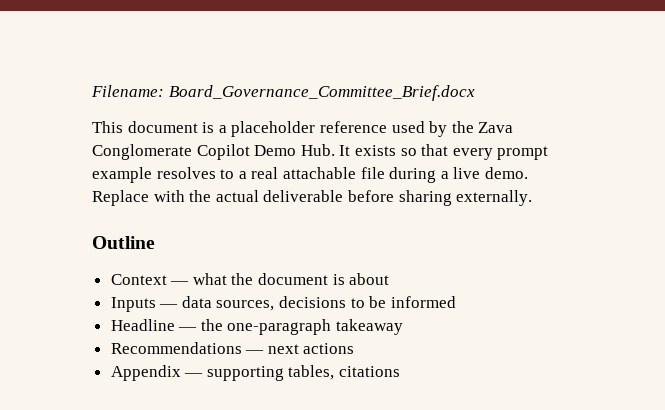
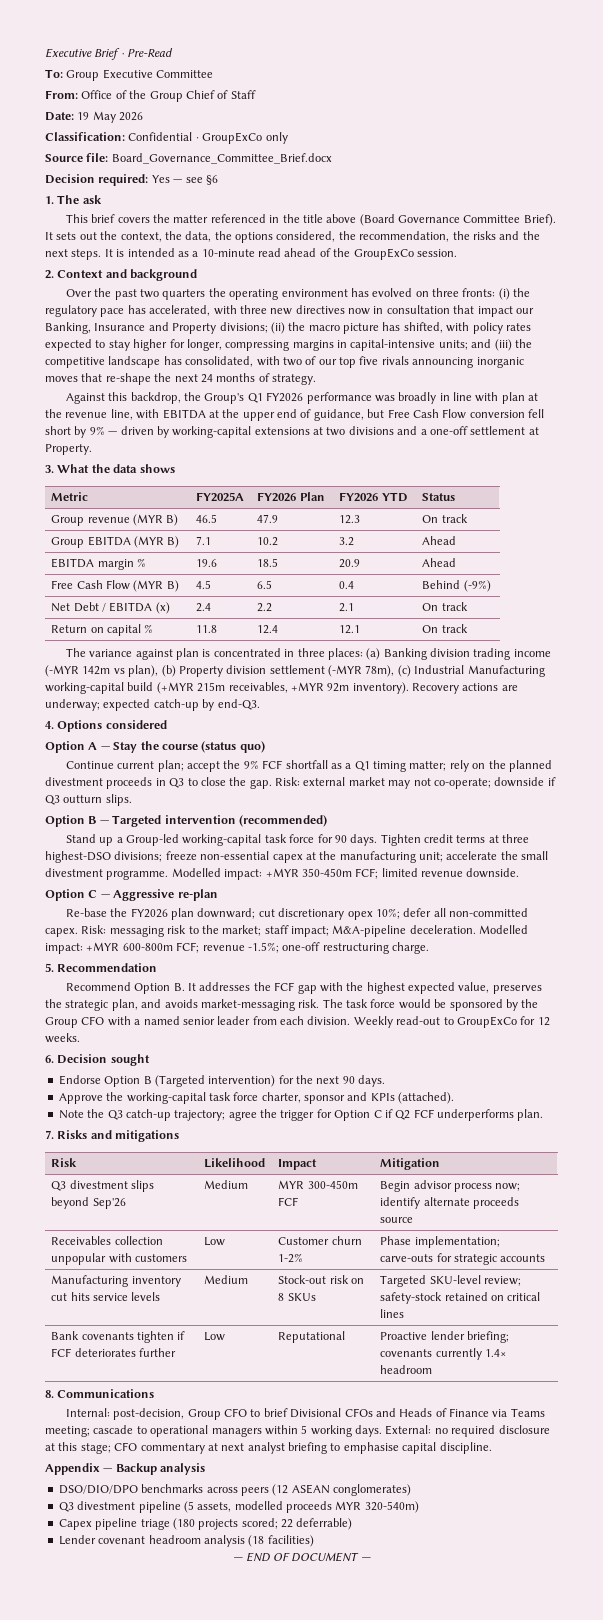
[91,85,475,101] [92,121,514,137] [92,144,549,160] [92,167,528,183] [92,190,533,206] [92,236,155,249] [110,273,390,285] [110,296,456,312] [110,319,404,335] [110,342,355,354] [110,365,401,381] Filename: Board_Governance_Committee_Brief.docx // This document is a placeholder reference used by the Zava Conglomerate Copilot Demo Hub. It exists so that every prompt example resolves to a real attachable file during a live demo. Replace with the actual deliverable before sharing externally. // Outline // Context — what the document is about // Inputs — data sources, decisions to be informed // Headline — the one-paragraph takeaway // Recommendations — next actions // Appendix — supporting tables, citations -> [45,48,174,60] [45,69,214,81] [45,90,256,102] [45,111,144,123] [45,132,288,144] [45,153,332,164] [45,174,218,186] [45,195,102,204] [65,214,556,226] [45,231,540,243] [45,248,457,260] [45,269,198,281] [65,288,531,300] [45,305,534,317] [45,322,531,334] [45,339,532,351] [45,356,524,368] [45,373,316,385] [65,392,539,404] [45,409,544,421] [45,426,539,438] [45,444,92,455] [45,464,175,473] [51,492,89,501] [196,492,245,502] [257,492,325,502] [339,492,408,502] [422,493,456,501] [51,514,179,526] [196,514,218,523] [257,514,279,523] [339,515,361,524] [422,514,468,523] [51,536,180,548] [196,536,212,545] [257,537,279,546] [339,537,355,546] [422,536,457,545] [51,558,147,570] [196,559,218,567] [257,558,279,567] [339,559,361,568] [422,558,457,567] [51,580,179,592] [196,580,212,589] [257,580,273,589] [339,581,355,589] [422,580,491,592] [51,602,170,614] [196,603,212,612] [257,603,273,612] [339,603,355,612] [422,602,468,611] [51,624,154,636] [196,625,218,633] [257,625,279,634] [339,625,361,634] [422,624,468,633] [65,648,551,660] [45,665,545,677] [45,682,518,694] [45,699,260,711] [45,720,167,732] [45,741,265,753] [65,760,552,772] [45,777,556,789] [45,794,132,806] [45,815,327,827] [65,834,530,846] [45,851,549,863] [45,868,520,880] [45,889,218,901] [65,908,529,920] [45,925,529,937] [45,942,429,954] [45,963,158,972] [65,982,542,994] [45,999,539,1011] [45,1016,550,1028] [45,1033,80,1043] [45,1054,150,1066] [58,1075,386,1087] [58,1092,455,1104] [58,1109,544,1121] [45,1130,180,1142] [51,1158,78,1167] [204,1158,266,1168] [278,1159,318,1170] [380,1158,441,1170] [51,1180,155,1192] [51,1197,126,1209] [204,1180,249,1189] [278,1180,358,1189] [278,1197,299,1206] [380,1180,521,1192] [380,1197,520,1209] [380,1217,414,1223] [51,1236,163,1245] [51,1253,188,1265] [204,1237,226,1246] [278,1236,362,1245] [278,1253,304,1263] [380,1236,500,1248] [380,1253,546,1265] [51,1275,181,1287] [51,1292,161,1301] [204,1275,249,1284] [278,1275,365,1284] [278,1293,316,1301] [380,1275,522,1287] [380,1292,541,1304] [380,1309,405,1318] [51,1331,186,1343] [51,1348,177,1357] [204,1332,226,1341] [278,1331,346,1343] [380,1331,510,1343] [380,1348,508,1360] [380,1365,433,1374] [45,1389,155,1398] [65,1408,545,1420] [45,1425,550,1437] [45,1442,492,1454] [45,1463,206,1475] [58,1484,411,1496] [58,1501,419,1513] [58,1518,353,1530] [58,1535,314,1547] [233,1552,371,1562] Executive Brief · Pre-Read // To: Group Executive Committee // From: Office of the Group Chief of Staff // Date: 19 May 2026 // Classification: Confidential · GroupExCo only // Source file: Board_Governance_Committee_Brief.docx // Decision required: Yes — see §6 // 1. The ask // This brief covers the matter referenced in the title above (Board Governance Committee Brief). It sets out the context, the data, the options considered, the recommendation, the risks and the next steps. It is intended as a 10-minute read ahead of the GroupExCo session. // 2. Context and background // Over the past two quarters the operating environment has evolved on three fronts: (i) the regulatory pace has accelerated, with three new directives now in consultation that impact our Banking, Insurance and Property divisions; (ii) the macro picture has shifted, with policy rates expected to stay higher for longer, compressing margins in capital-intensive units; and (iii) the competitive landscape has consolidated, with two of our top five rivals announcing inorganic moves that re-shape the next 24 months of strategy. // Against this backdrop, the Group's Q1 FY2026 performance was broadly in line with plan at the revenue line, with EBITDA at the upper end of guidance, but Free Cash Flow conversion fell short by 9% — driven by working-capital extensions at two divisions and a one-off settlement at Property. // 3. What the data shows // Metric | FY2025A | FY2026 Plan | FY2026 YTD | Status // Group revenue (MYR B) | 46.5 | 47.9 | 12.3 | On track // Group EBITDA (MYR B) | 7.1 | 10.2 | 3.2 | Ahead // EBITDA margin % | 19.6 | 18.5 | 20.9 | Ahead // Free Cash Flow (MYR B) | 4.5 | 6.5 | 0.4 | Behind (-9%) // Net Debt / EBITDA (x) | 2.4 | 2.2 | 2.1 | On track // Return on capital % | 11.8 | 12.4 | 12.1 | On track // The variance against plan is concentrated in three places: (a) Banking division trading income (-MYR 142m vs plan), (b) Property division settlement (-MYR 78m), (c) Industrial Manufacturing working-capital build (+MYR 215m receivables, +MYR 92m inventory). Recovery actions are underway; expected catch-up by end-Q3. // 4. Options considered // Option A — Stay the course (status quo) // Continue current plan; accept the 9% FCF shortfall as a Q1 timing matter; rely on the planned divestment proceeds in Q3 to close the gap. Risk: external market may not co-operate; downside if Q3 outturn slips. // Option B — Targeted intervention (recommended) // Stand up a Group-led working-capital task force for 90 days. Tighten credit terms at three highest-DSO divisions; freeze non-essential capex at the manufacturing unit; accelerate the small divestment programme. Modelled impact: +MYR 350-450m FCF; limited revenue downside. // Option C — Aggressive re-plan // Re-base the FY2026 plan downward; cut discretionary opex 10%; defer all non-committed capex. Risk: messaging risk to the market; staff impact; M&A-pipeline deceleration. Modelled impact: +MYR 600-800m FCF; revenue -1.5%; one-off restructuring charge. // 5. Recommendation // Recommend Option B. It addresses the FCF gap with the highest expected value, preserves the strategic plan, and avoids market-messaging risk. The task force would be sponsored by the Group CFO with a named senior leader from each division. Weekly read-out to GroupExCo for 12 weeks. // 6. Decision sought // Endorse Option B (Targeted intervention) for the next 90 days. // Approve the working-capital task force charter, sponsor and KPIs (attached). // Note the Q3 catch-up trajectory; agree the trigger for Option C if Q2 FCF underperforms plan. // 7. Risks and mitigations // Risk | Likelihood | Impact | Mitigation // Q3 divestment slips beyond Sep'26 | Medium | MYR 300-450m FCF | Begin advisor process now; identify alternate proceeds source // Receivables collection unpopular with customers | Low | Customer churn 1-2% | Phase implementation; carve-outs for strategic accounts // Manufacturing inventory cut hits service levels | Medium | Stock-out risk on 8 SKUs | Targeted SKU-level review; safety-stock retained on critical lines // Bank covenants tighten if FCF deteriorates further | Low | Reputational | Proactive lender briefing; covenants currently 1.4× headroom // 8. Communications // Internal: post-decision, Group CFO to brief Divisional CFOs and Heads of Finance via Teams meeting; cascade to operational managers within 5 working days. External: no required disclosure at this stage; CFO commentary at next analyst briefing to emphasise capital discipline. // Appendix — Backup analysis // DSO/DIO/DPO benchmarks across peers (12 ASEAN conglomerates) // Q3 divestment pipeline (5 assets, modelled proceeds MYR 320-540m) // Capex pipeline triage (180 projects scored; 22 deferrable) // Lender covenant headroom analysis (18 facilities) // — END OF DOCUMENT —

